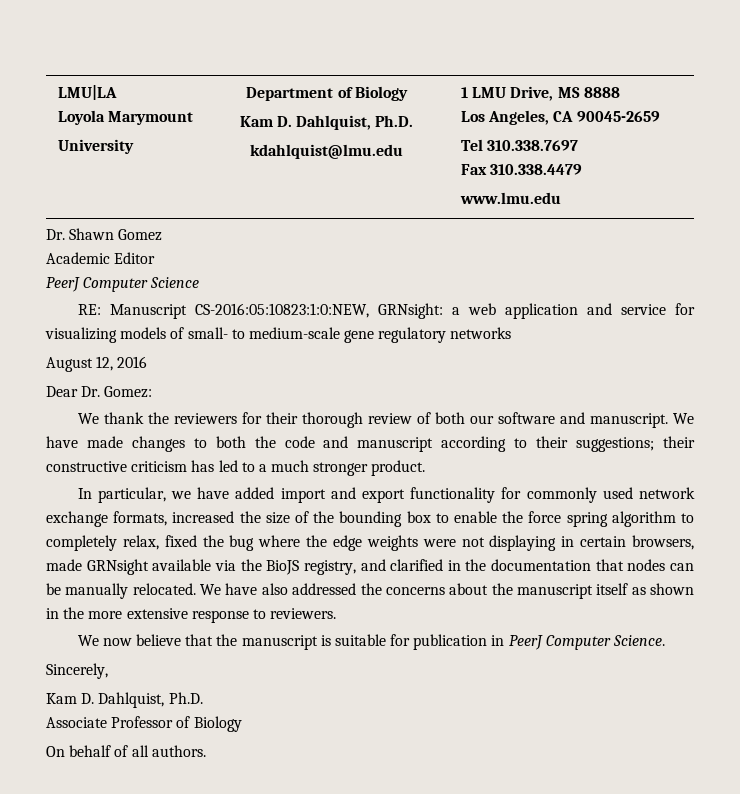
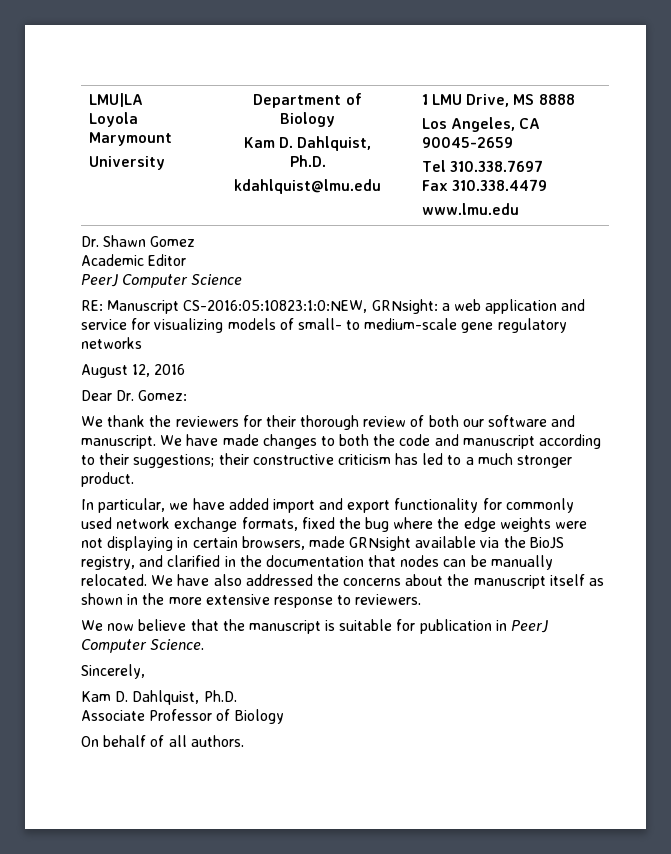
[172,511,694,527] [46,535,159,551] increased the size of the bounding box to enable the force spring algorithm to completely relax, -> (298, 524) none

